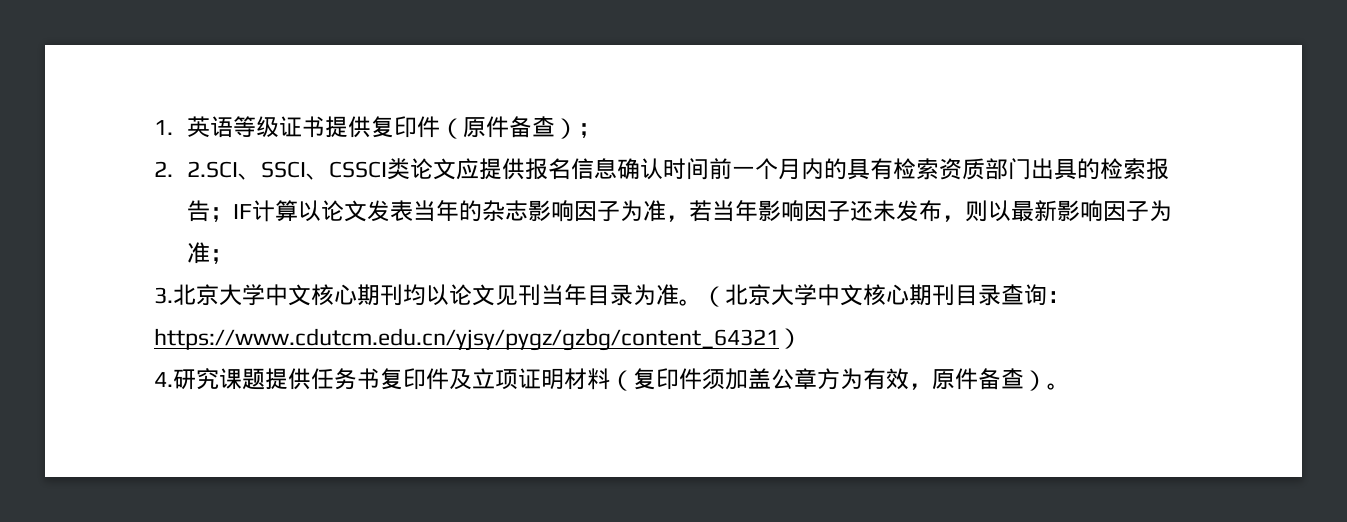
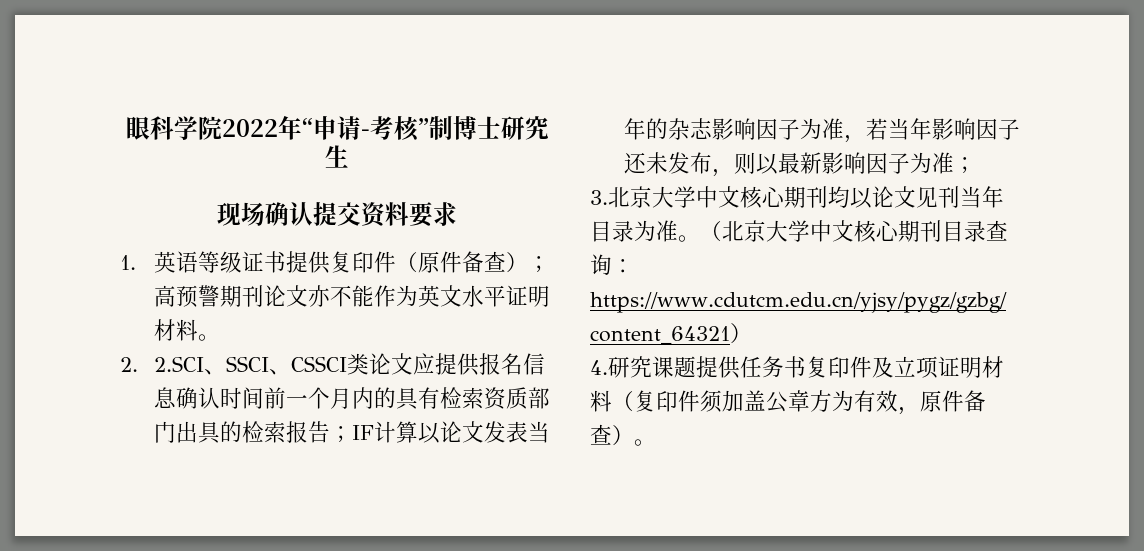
(154, 127) none -> [125,115,549,142] [325,145,349,168] [217,202,457,228] 眼科学院2022年“申请-考核”制博士研究生 // 现场确认提交资料要求 //
(602, 130) none -> [153,285,550,308] [153,319,220,341] 高预警期刊论文亦不能作为英文水平证明材料。

